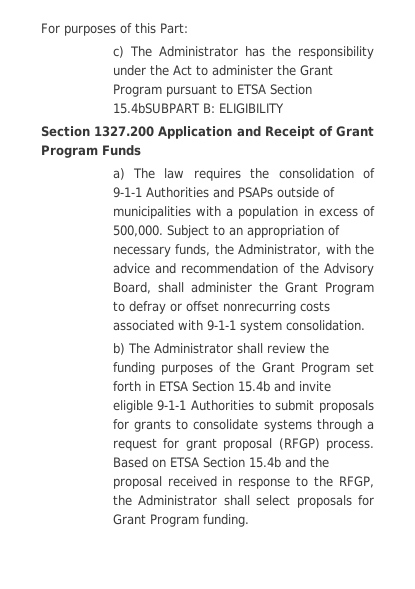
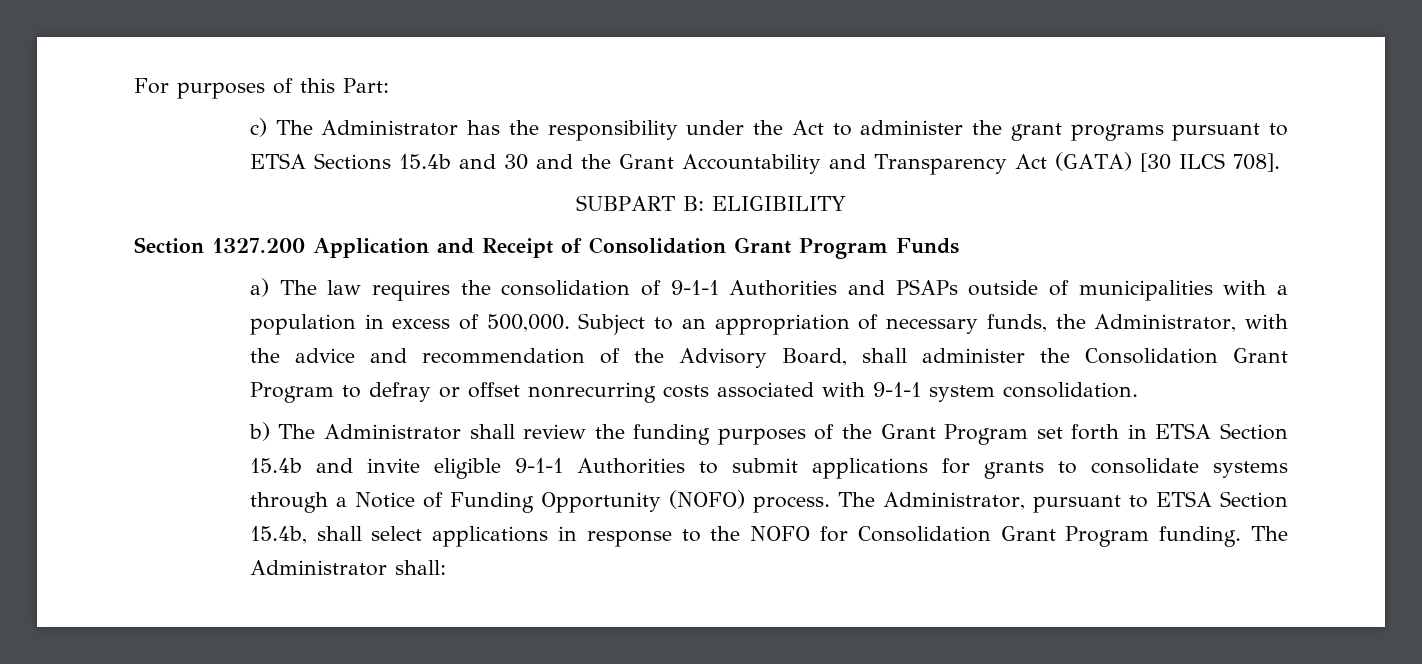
[299,65,333,76] [112,84,312,97] [112,103,200,114] Grant Program pursuant to ETSA Section 15.4bSUBPART -> [1010,123,1288,141] [249,152,1280,175] [576,195,676,211] grant programs pursuant to ETSA Sections 15.4b and 30 and the Grant Accountability and Transparency Act (GATA) [30 ILCS 708]. // SUBPART
(333, 131) none -> [589,237,726,254] Consolidation
(278, 287) none -> [1084,348,1218,364] Consolidation
[319,400,374,413] proposals -> [811,458,928,479] applications
[112,438,374,451] [112,457,329,468] [112,476,374,489] [112,495,374,508] [112,514,249,527] request for grant proposal (RFGP) process. Based on ETSA Section 15.4b and the proposal received in response to the RFGP, the Administrator shall select proposals for Grant Program funding. -> [354,490,1288,513] [249,526,1288,547] [249,560,446,576] Notice of Funding Opportunity (NOFO) process. The Administrator, pursuant to ETSA Section 15.4b, shall select applications in response to the NOFO for Consolidation Grant Program funding. The Administrator shall:

